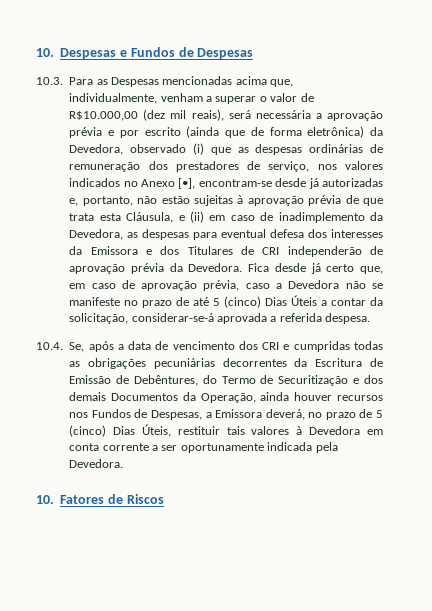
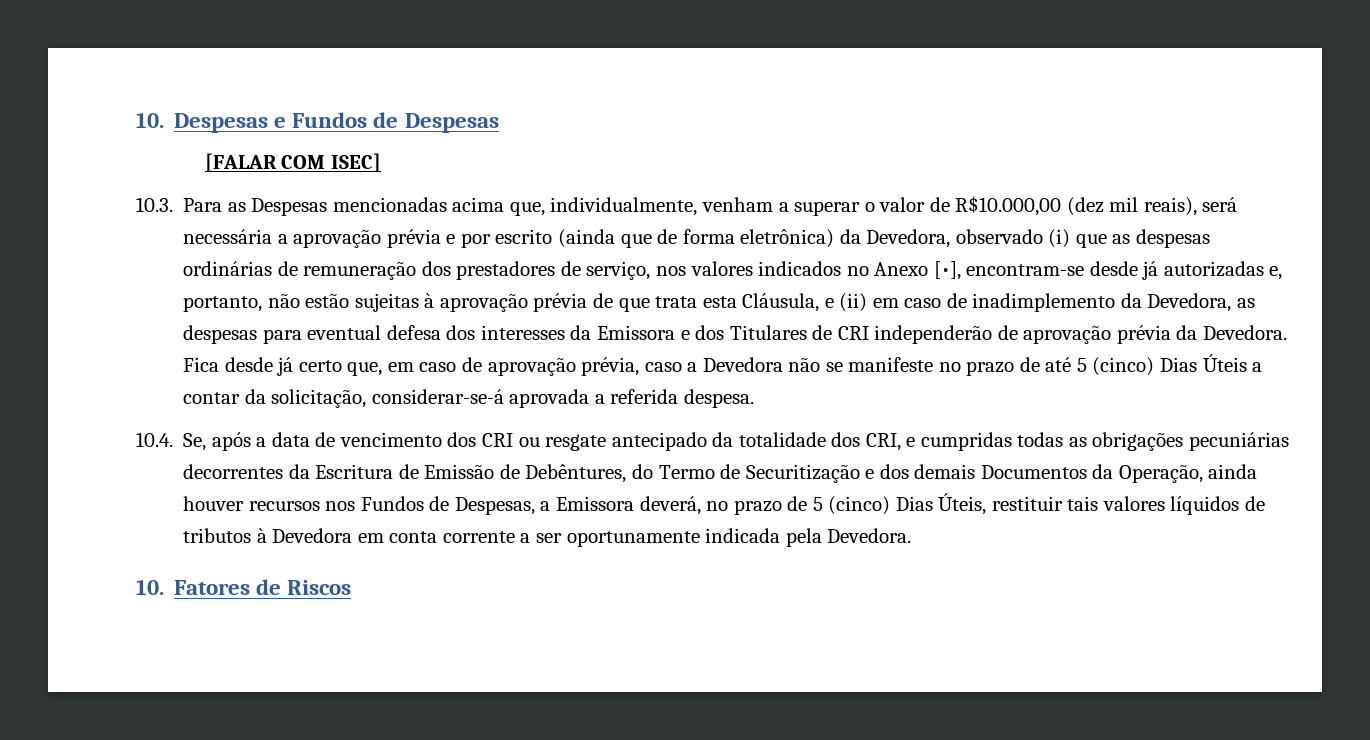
(254, 53) none -> [204,153,381,172] // [FALAR COM ISEC]
(280, 346) none -> [518,432,901,451] ou resgate antecipado da totalidade dos CRI,
(290, 430) none -> [1170,496,1265,515] [183,528,252,543] líquidos de tributos

